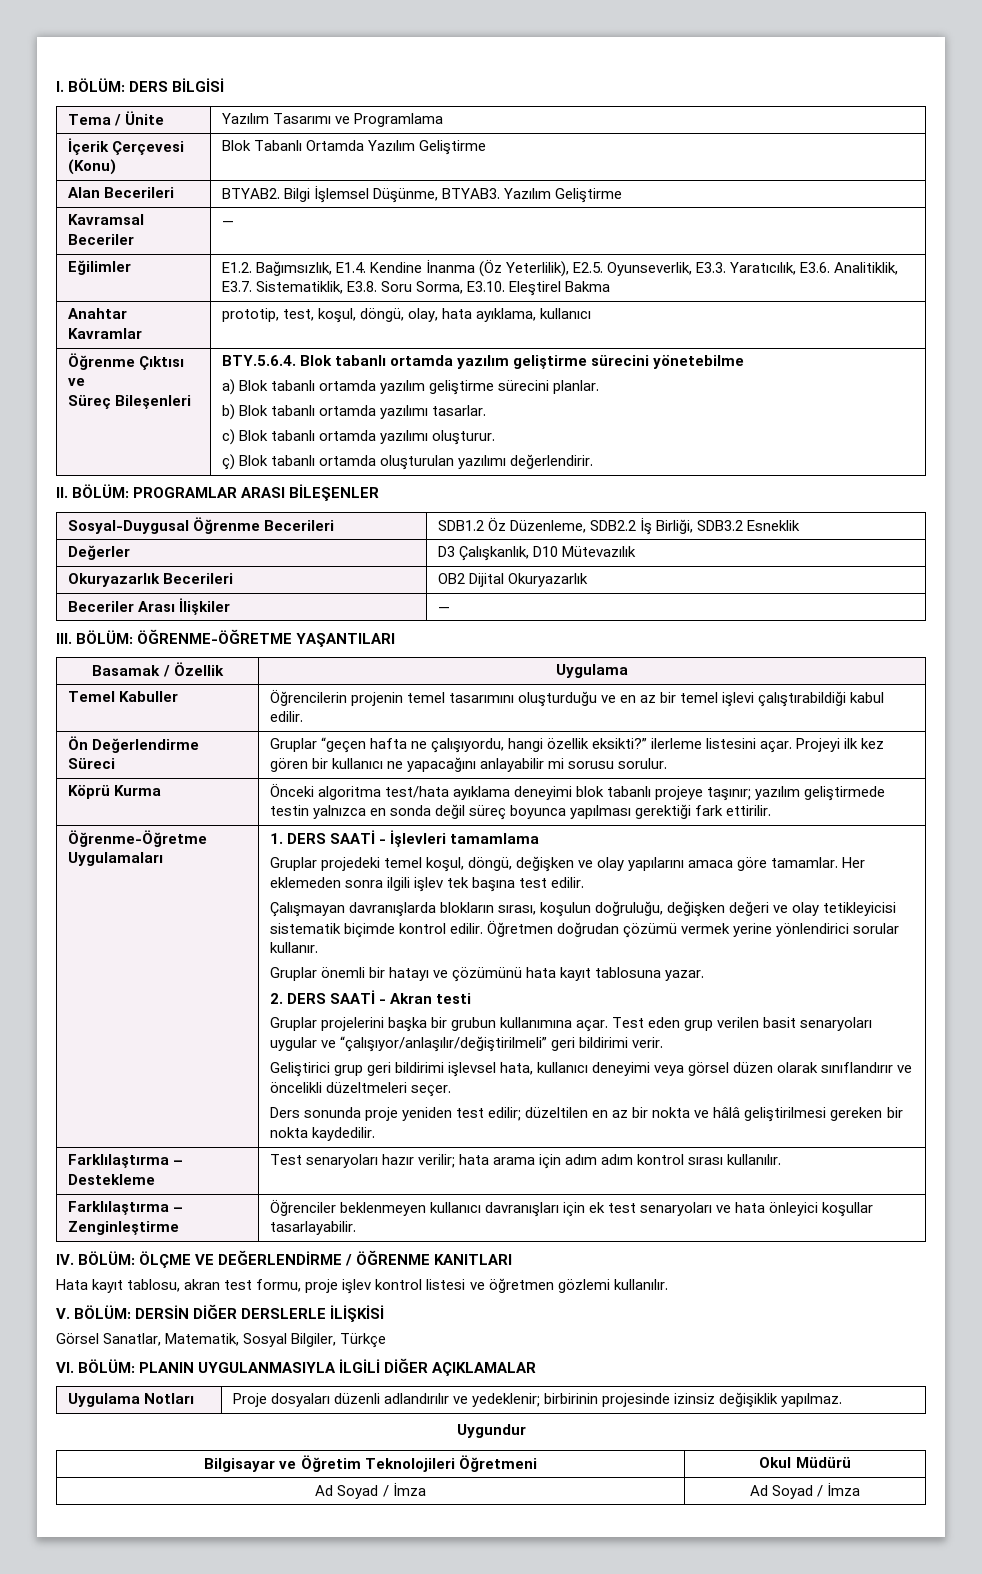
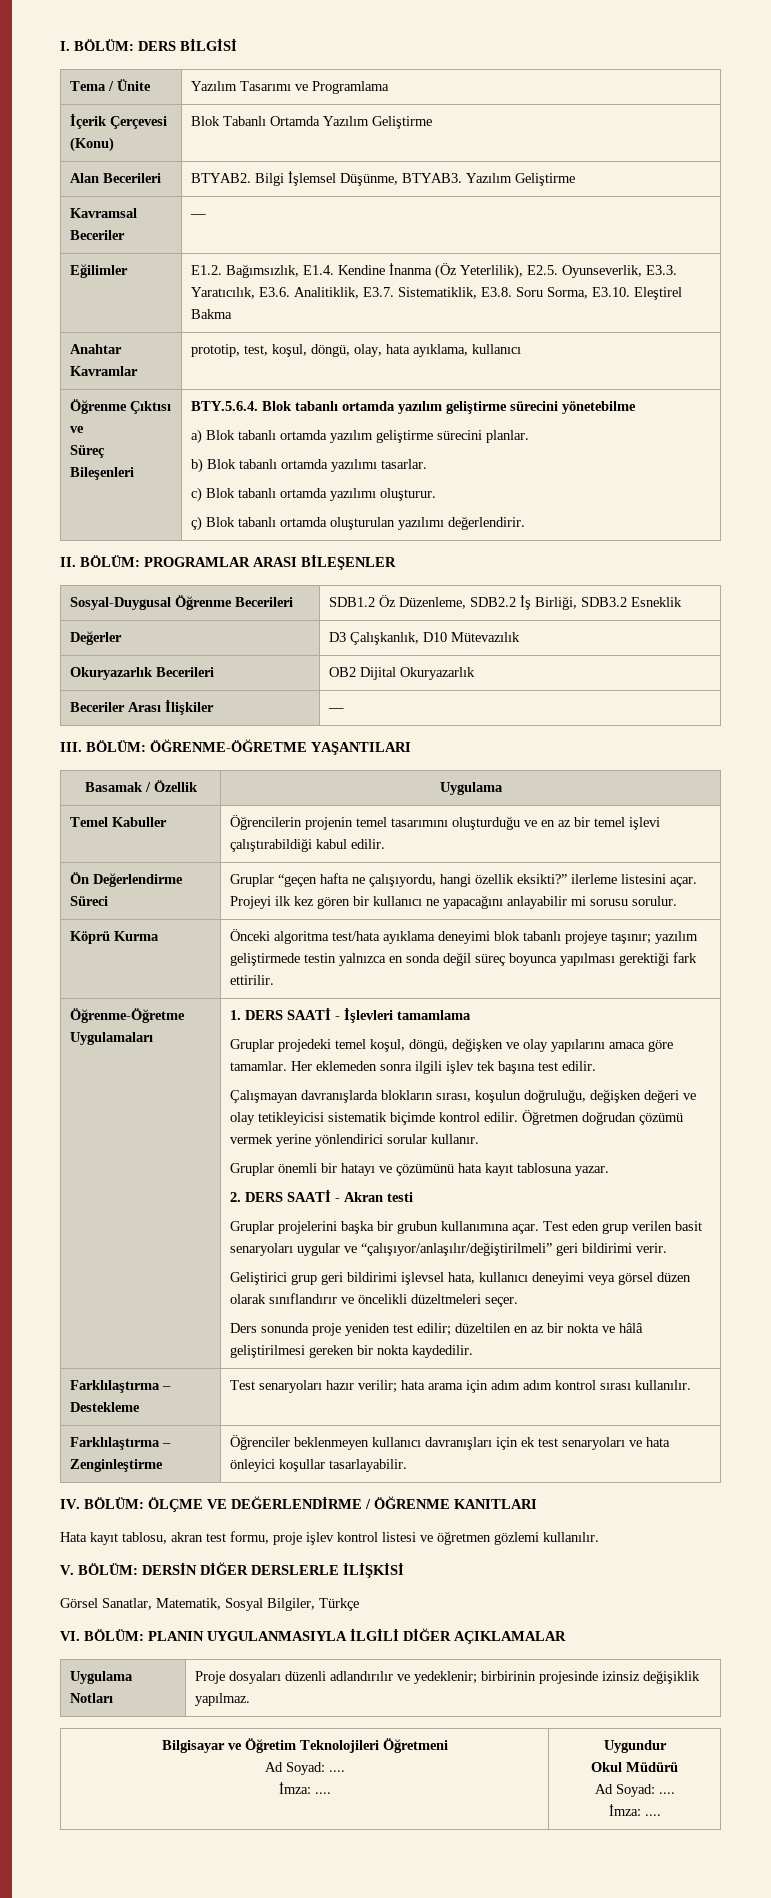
[456,1424,526,1438] // Uygundur -> (251, 1699) none
[759,1457,851,1468] [315,1482,426,1499] [749,1482,861,1499] | Okul Müdürü // Ad Soyad / İmza | Ad Soyad / İmza -> [264,1762,345,1775] [278,1782,331,1794] [603,1740,667,1753] [591,1762,678,1772] [594,1784,675,1797] [608,1804,661,1816] // Ad Soyad: .... // İmza: .... | Uygundur // Okul Müdürü // Ad Soyad: .... // İmza: ....

